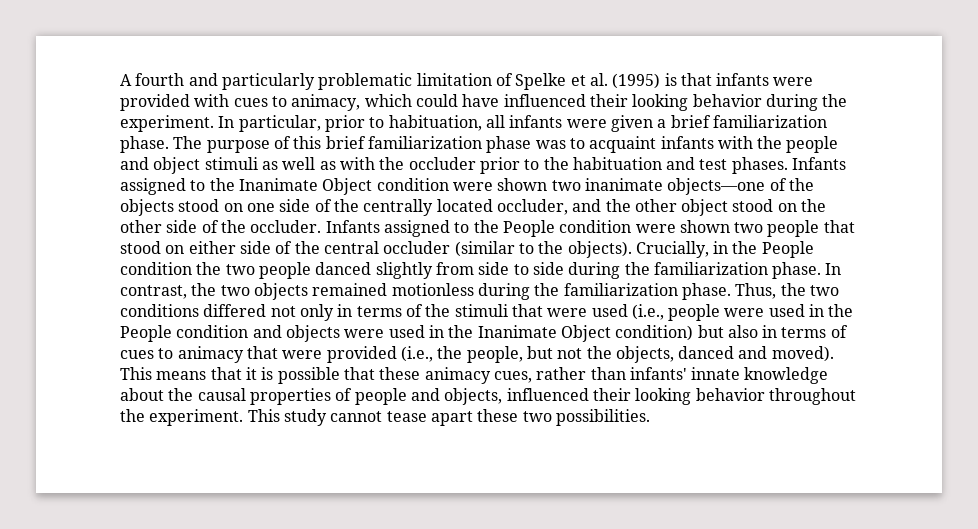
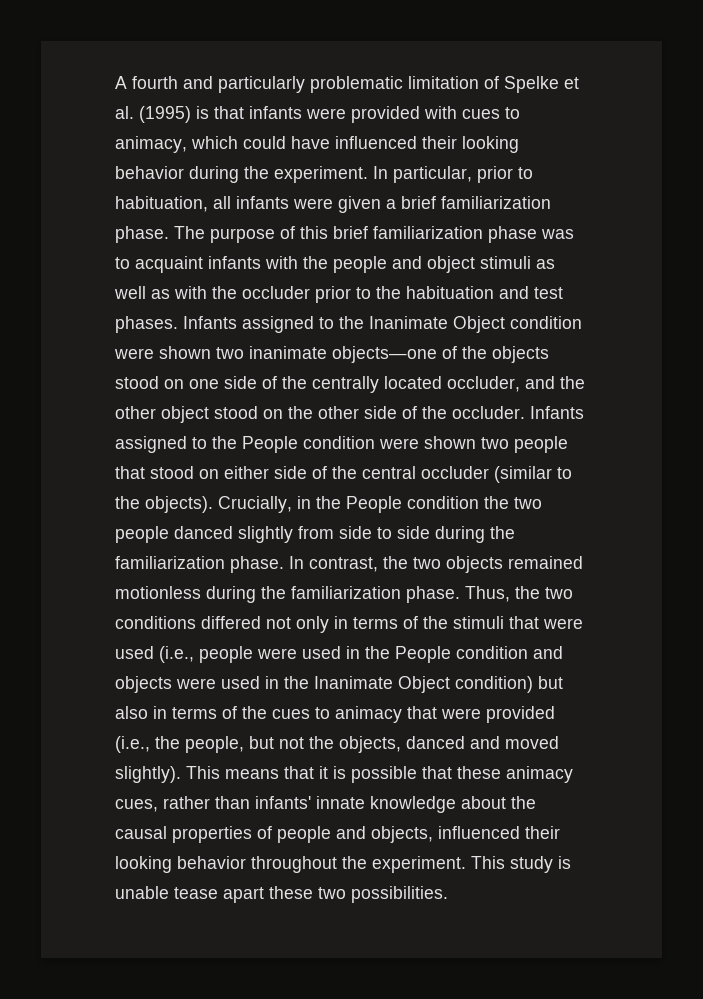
(848, 331) none -> [242,706,267,719] the
[771,346,834,362] moved). -> [505,736,559,749] [115,766,181,783] moved slightly).
[330,411,383,422] cannot -> [558,856,571,869] [115,886,169,899] is unable

